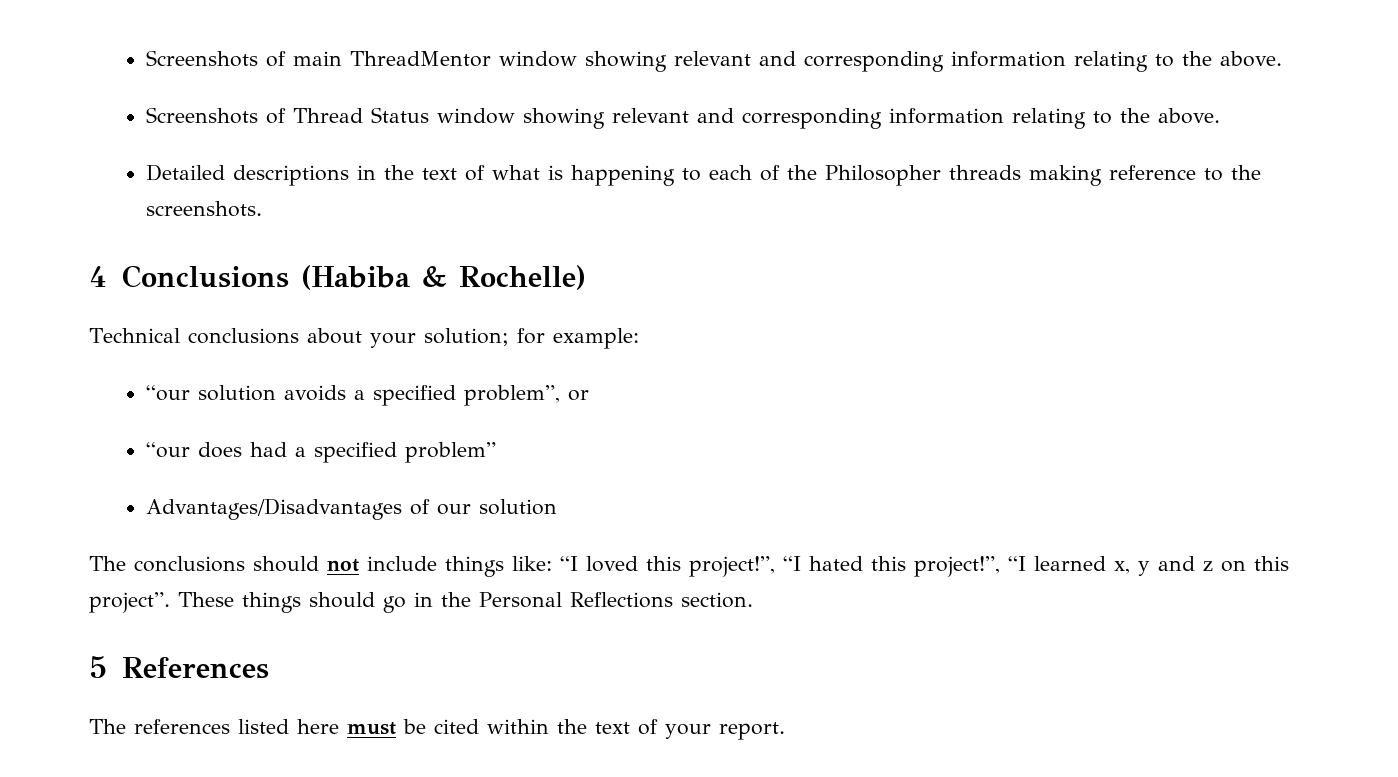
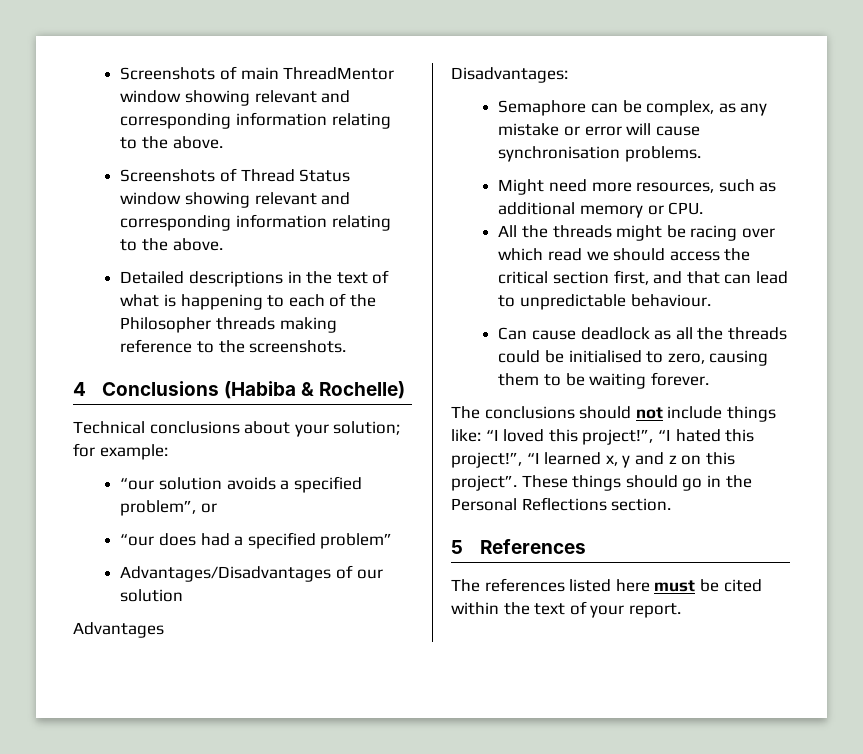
(557, 507) none -> [73,622,164,638] [451,67,568,83] [498,100,768,116] [498,123,700,136] [498,146,701,162] [498,179,777,195] [498,202,704,218] [498,225,775,241] [498,248,751,261] [498,270,788,285] [498,294,711,310] [498,327,787,340] [498,350,769,366] [498,372,709,389] // Advantages // Disadvantages: // Semaphore can be complex, as any mistake or error will cause synchronisation problems. // Might need more resources, such as additional memory or CPU. // All the threads might be racing over which read we should access the critical section first, and that can lead to unpredictable behaviour. // Can cause deadlock as all the threads could be initialised to zero, causing them to be waiting forever.

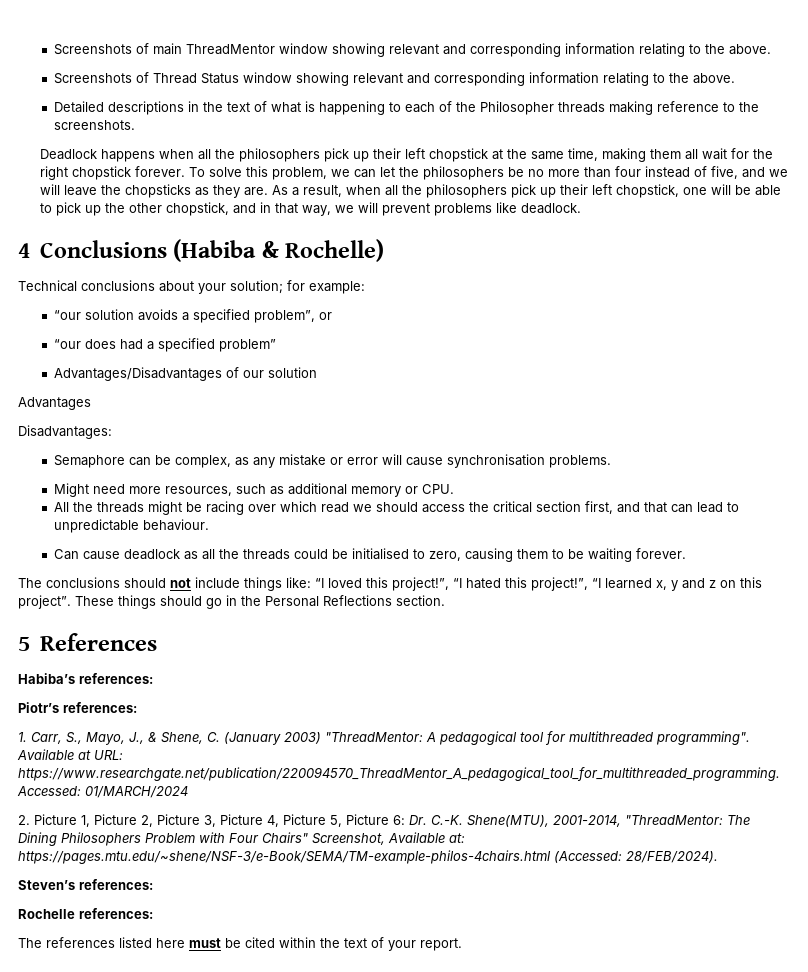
(347, 346) none -> [39,148,773,162] [39,166,788,180] [39,184,781,198] [39,202,581,216] // Deadlock happens when all the philosophers pick up their left chopstick at the same time, making them all wait for the right chopstick forever. To solve this problem, we can let the philosophers be no more than four instead of five, and we will leave the chopsticks as they are. As a result, when all the philosophers pick up their left chopstick, one will be able to pick up the other chopstick, and in that way, we will prevent problems like deadlock.
(586, 546) none -> [18,673,153,684] [18,702,137,713] [18,731,750,745] [17,749,123,760] [18,767,780,781] [17,786,188,798] [18,814,750,827] [18,832,465,846] [18,850,718,864] [18,879,153,890] [18,908,153,919] // Habiba’s references: // Piotr’s references: // 1. Carr, S., Mayo, J., & Shene, C. (January 2003) "ThreadMentor: A pedagogical tool for multithreaded programming". Available at URL: https://www.researchgate.net/publication/220094570_ThreadMentor_A_pedagogical_tool_for_multithreaded_programming. Accessed: 01/MARCH/2024 // 2. Picture 1, Picture 2, Picture 3, Picture 4, Picture 5, Picture 6: Dr. C.-K. Shene(MTU), 2001-2014, "ThreadMentor: The Dining Philosophers Problem with Four Chairs" Screenshot, Available at: https://pages.mtu.edu/~shene/NSF-3/e-Book/SEMA/TM-example-philos-4chairs.html (Accessed: 28/FEB/2024). // Steven’s references: // Rochelle references:

